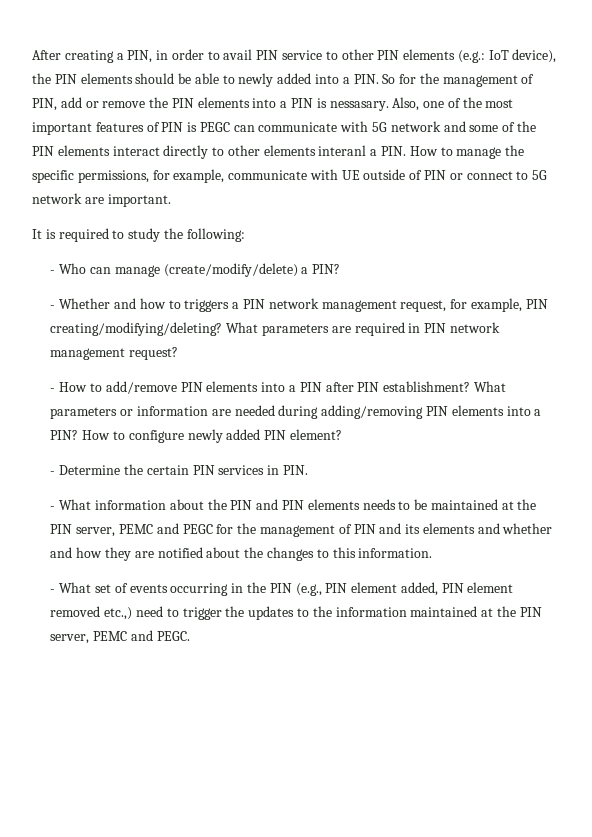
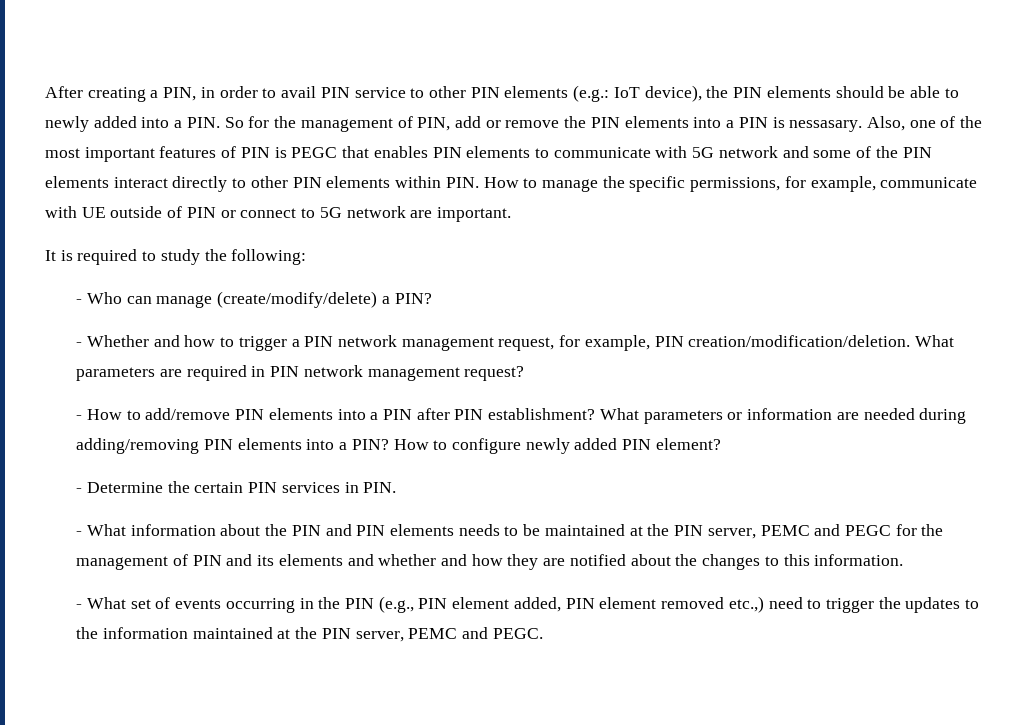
[233,125,255,132] can -> [342,146,549,158] that enables PIN elements to
[263,145,378,156] elements interanl a -> [292,176,442,188] PIN elements within
[184,299,230,312] triggers -> [238,336,287,351] trigger
[50,322,223,336] creating/modifying/deleting? -> [688,335,911,347] creation/modification/deletion.

